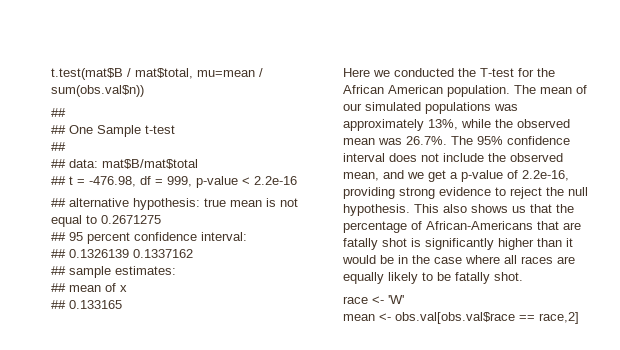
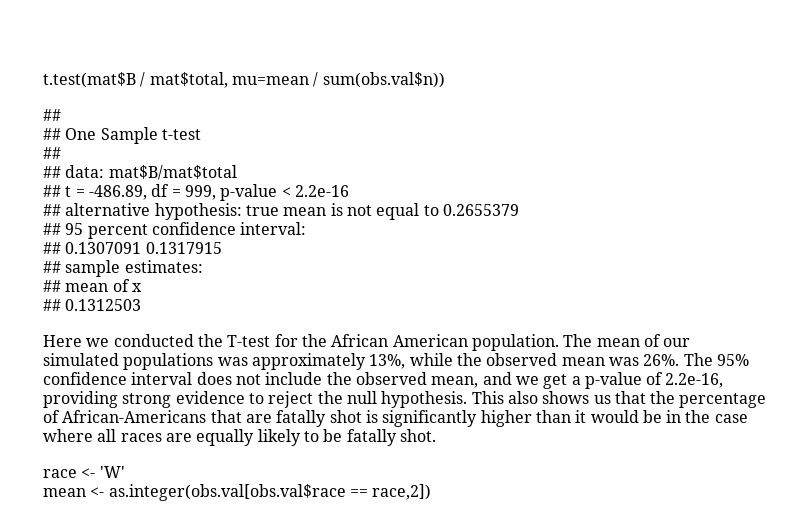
[89,176,136,187] -476.98, -> [88,185,147,200] -486.89,
[101,215,161,224] 0.2671275 -> [442,204,519,216] 0.2655379
[69,249,193,258] 0.1326139 0.1337162 -> [65,242,222,254] 0.1307091 0.1317915
[69,300,122,309] 0.133165 -> [65,299,142,311] 0.1312503
[406,136,447,145] 26.7%. -> [643,354,680,366] 26%.
[395,312,579,324] obs.val[obs.val$race == race,2] -> [108,484,432,501] as.integer(obs.val[obs.val$race == race,2])

